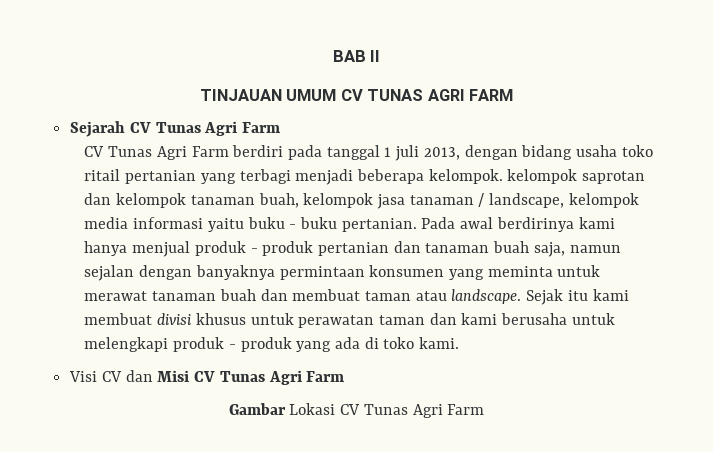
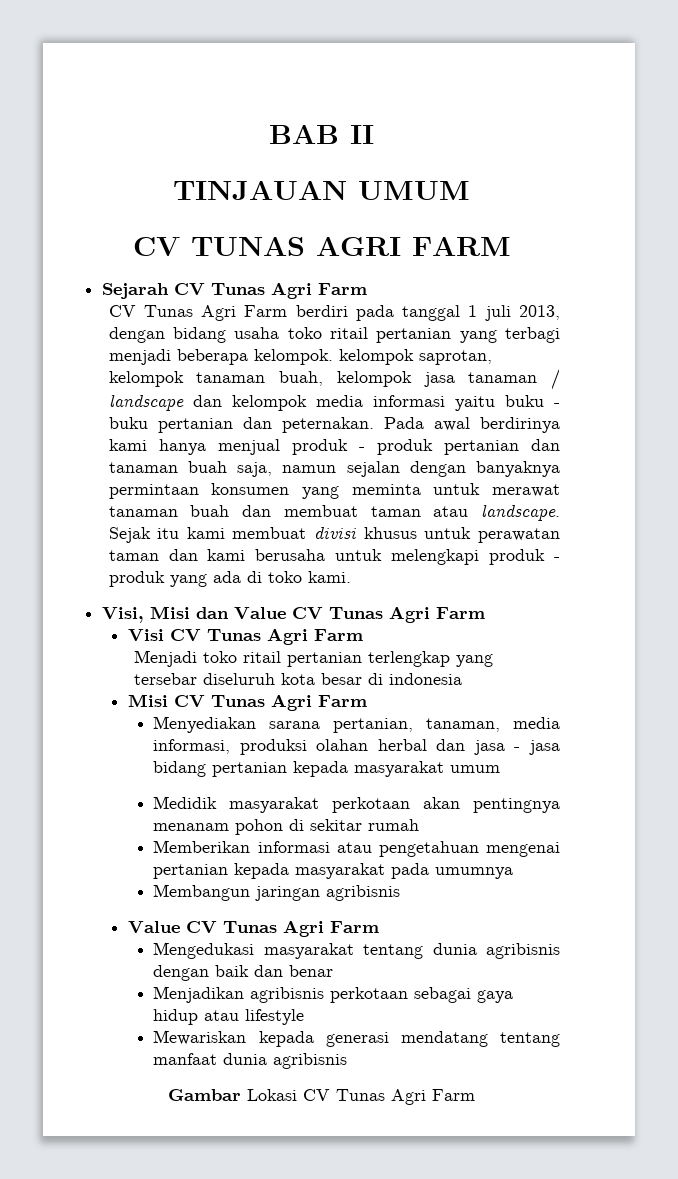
(337, 95) none -> (470, 190) //
[582,171,646,184] [84,193,112,205] saprotan dan -> [418,350,492,365] saprotan,
[489,193,565,208] landscape, -> [108,394,222,411] landscape dan
[341,218,417,232] pertanian. -> [157,417,374,433] pertanian dan peternakan.
[69,370,153,382] Visi CV dan -> [102,606,486,623] [127,628,363,645] [134,650,494,667] [134,673,463,685] Visi, Misi dan Value CV Tunas Agri Farm // Visi CV Tunas Agri Farm // Menjadi toko ritail pertanian terlengkap yang tersebar diseluruh kota besar di indonesia //
(345, 376) none -> [153,716,560,733] [153,739,560,755] [153,761,501,777] [153,796,560,813] [153,819,420,835] [153,840,560,857] [153,863,514,879] [153,884,401,901] [127,920,379,937] [153,942,560,959] [153,965,334,981] [153,986,514,1003] [153,1009,305,1025] [153,1030,560,1047] [153,1053,348,1069] // Menyediakan sarana pertanian, tanaman, media informasi, produksi olahan herbal dan jasa - jasa bidang pertanian kepada masyarakat umum // Medidik masyarakat perkotaan akan pentingnya menanam pohon di sekitar rumah // Memberikan informasi atau pengetahuan mengenai pertanian kepada masyarakat pada umumnya // Membangun jaringan agribisnis // Value CV Tunas Agri Farm // Mengedukasi masyarakat tentang dunia agribisnis dengan baik dan benar // Menjadikan agribisnis perkotaan sebagai gaya hidup atau lifestyle // Mewariskan kepada generasi mendatang tentang manfaat dunia agribisnis

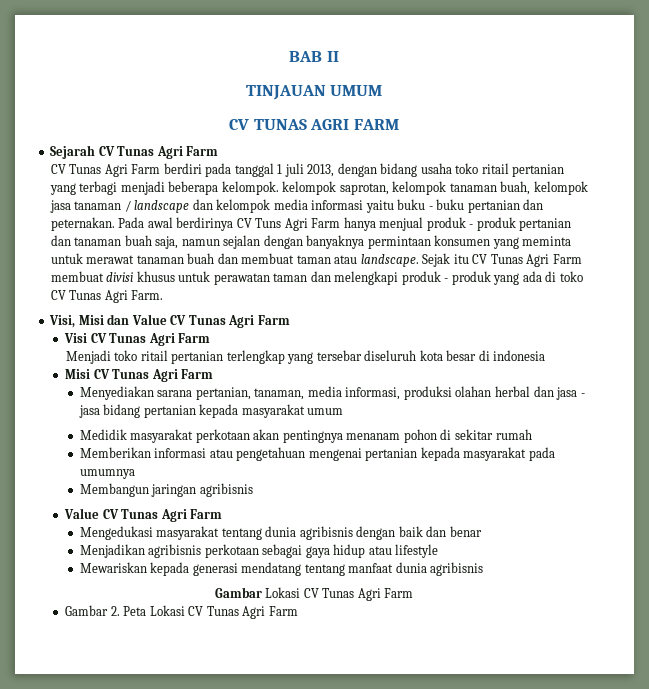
[108,439,147,451] kami -> [236,218,341,231] CV Tuns Agri Farm
[186,527,225,539] kami -> [472,254,582,267] CV Tunas Agri Farm
[207,549,383,561] kami berusaha untuk -> (331, 276) none
[307,571,351,583] kami. -> [50,290,164,303] CV Tunas Agri Farm.
(475, 1095) none -> [65,605,298,619] // Gambar 2. Peta Lokasi CV Tunas Agri Farm

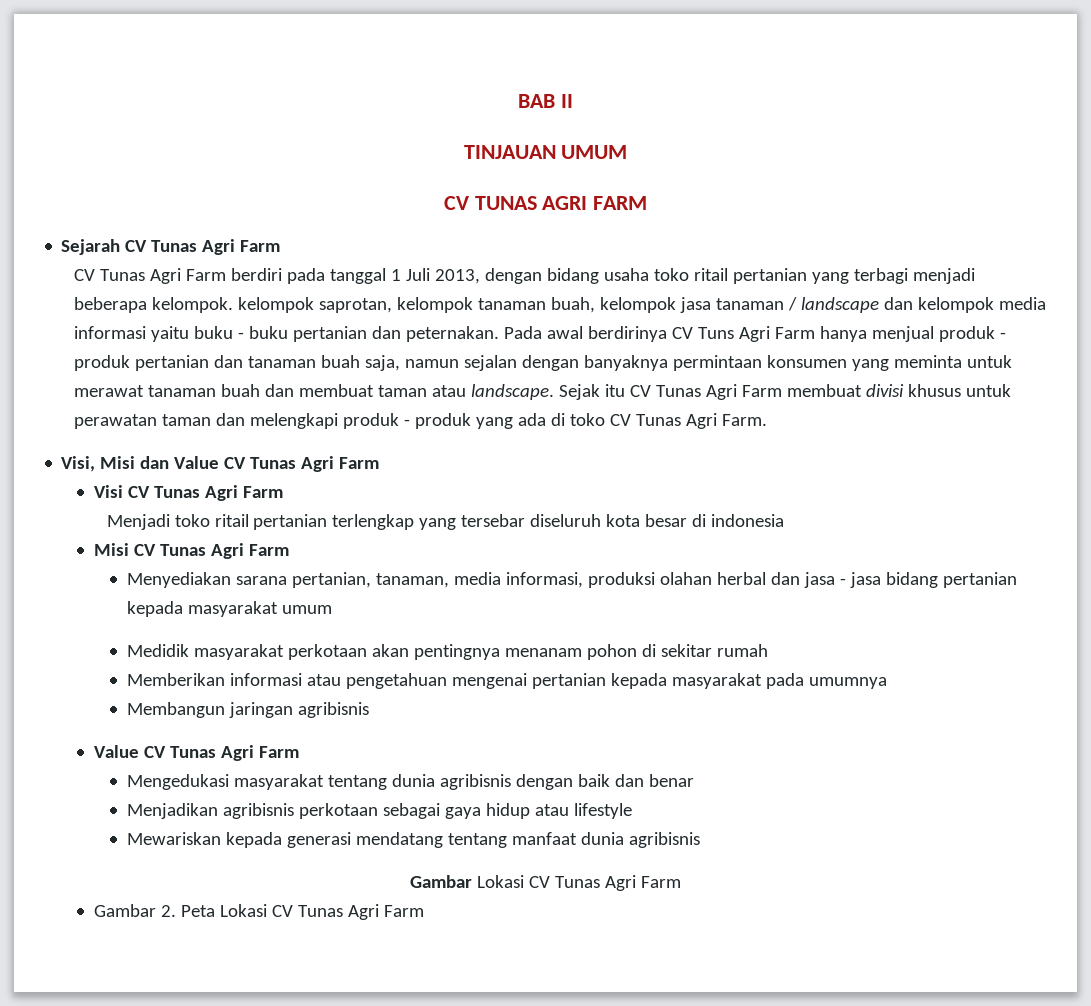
[284,163,304,177] juli -> [405,268,430,281] Juli

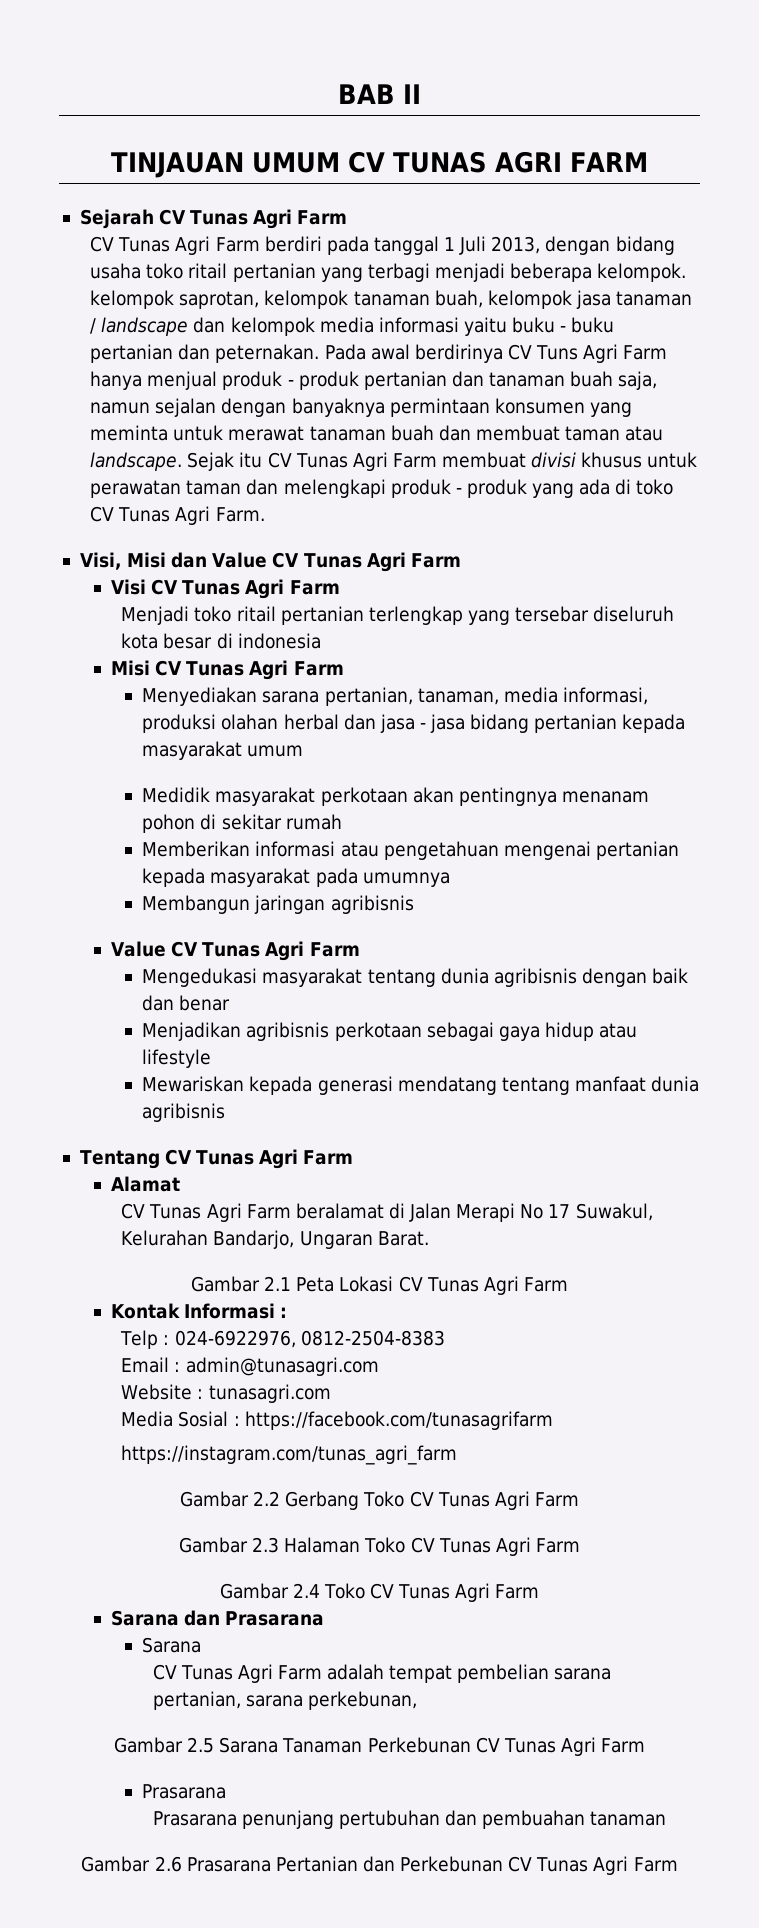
(628, 152) // -> (340, 162) none
[410,875,473,888] // Gambar -> [79,1149,354,1169] [111,1176,181,1192] [121,1203,653,1222] [121,1230,429,1249] [191,1276,335,1292] // Tentang CV Tunas Agri Farm // Alamat // CV Tunas Agri Farm beralamat di Jalan Merapi No 17 Suwakul, Kelurahan Bandarjo, Ungaran Barat. // Gambar 2.1 Peta
[94,904,268,917] Gambar 2. Peta Lokasi -> [111,1303,288,1319] [120,1330,445,1349] [121,1357,379,1376] [121,1384,331,1403] [121,1411,553,1430] [121,1445,458,1465] [180,1491,579,1510] [179,1537,580,1556] [219,1583,540,1602] [111,1610,325,1626] [142,1637,202,1653] [152,1664,612,1683] [152,1691,417,1710] [114,1737,645,1756] [142,1784,227,1799] [152,1810,667,1829] [81,1856,504,1872] Kontak Informasi : // Telp : 024-6922976, 0812-2504-8383 // Email : admin@tunasagri.com // Website : tunasagri.com // Media Sosial : https://facebook.com/tunasagrifarm // https://instagram.com/tunas_agri_farm // Gambar 2.2 Gerbang Toko CV Tunas Agri Farm // Gambar 2.3 Halaman Toko CV Tunas Agri Farm // Gambar 2.4 Toko CV Tunas Agri Farm // Sarana dan Prasarana // Sarana // CV Tunas Agri Farm adalah tempat pembelian sarana pertanian, sarana perkebunan, // Gambar 2.5 Sarana Tanaman Perkebunan CV Tunas Agri Farm // Prasarana // Prasarana penunjang pertubuhan dan pembuahan tanaman // Gambar 2.6 Prasarana Pertanian dan Perkebunan

